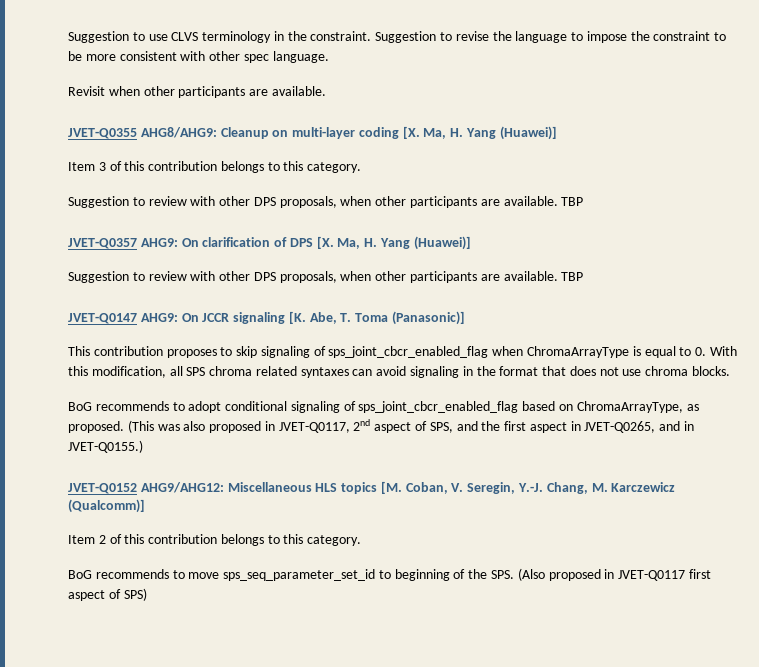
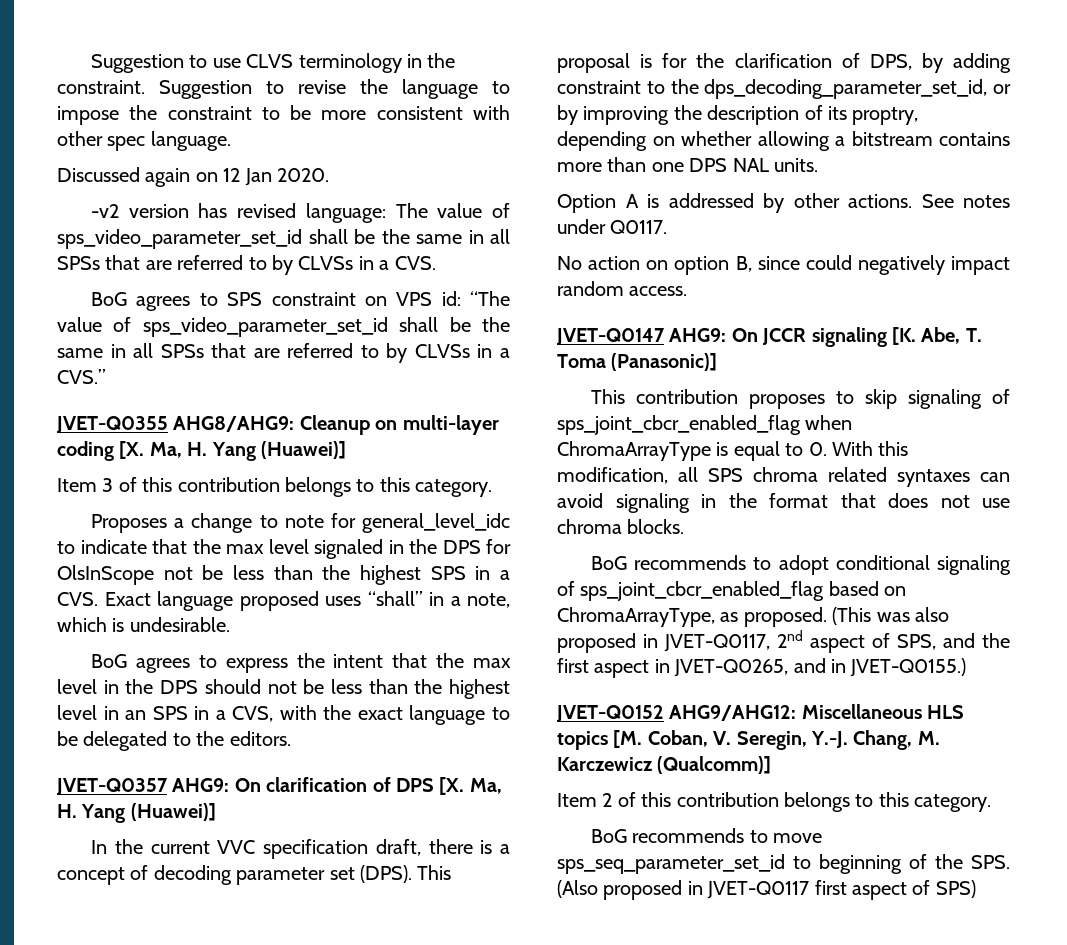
[68,86,326,98] Revisit when other participants are available. -> [57,167,329,187] [90,203,511,223] [57,229,510,249] [57,255,436,275] [90,291,510,311] [57,317,510,337] [57,343,510,363] [57,369,106,384] Discussed again on 12 Jan 2020. // -v2 version has revised language: The value of sps_video_parameter_set_id shall be the same in all SPSs that are referred to by CLVSs in a CVS. // BoG agrees to SPS constraint on VPS id: “The value of sps_video_parameter_set_id shall be the same in all SPSs that are referred to by CLVSs in a CVS.”
[68,196,584,208] Suggestion to review with other DPS proposals, when other participants are available. TBP -> [90,513,510,533] [57,539,511,559] [57,565,511,585] [57,591,510,611] [57,617,230,632] [90,653,511,673] [57,679,510,699] [57,705,511,725] [57,731,291,751] Proposes a change to note for general_level_idc to indicate that the max level signaled in the DPS for OlsInScope not be less than the highest SPS in a CVS. Exact language proposed uses “shall” in a note, which is undesirable. // BoG agrees to express the intent that the max level in the DPS should not be less than the highest level in an SPS in a CVS, with the exact language to be delegated to the editors.
[68,271,584,283] Suggestion to review with other DPS proposals, when other participants are available. TBP -> [90,839,510,859] [57,865,452,885] [557,53,1011,73] [557,79,1011,99] [557,105,919,125] [557,131,1010,151] [557,157,818,172] [557,193,1010,213] [557,219,668,234] [557,255,1010,275] [557,281,688,296] In the current VVC specification draft, there is a concept of decoding parameter set (DPS). This proposal is for the clarification of DPS, by adding constraint to the dps_decoding_parameter_set_id, or by improving the description of its proptry, depending on whether allowing a bitstream contains more than one DPS NAL units. // Option A is addressed by other actions. See notes under Q0117. // No action on option B, since could negatively impact random access.

